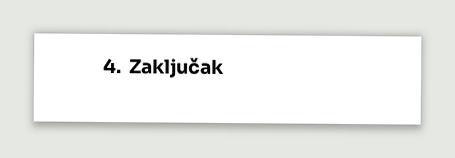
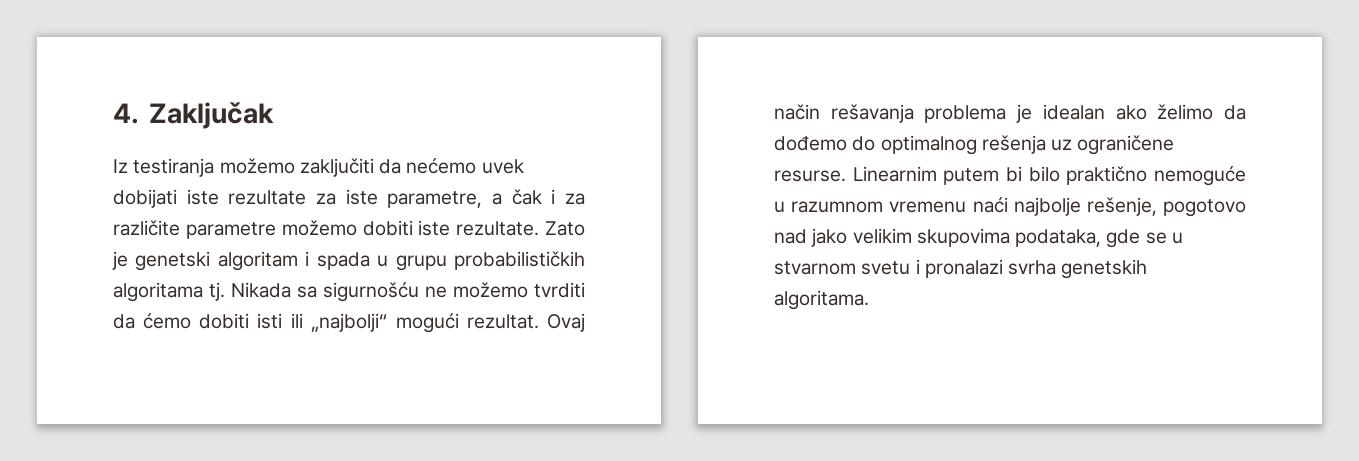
(226, 67) none -> [113,158,524,177] [113,189,585,208] [113,220,585,239] [112,251,585,271] [113,282,585,302] [113,313,585,333] [774,104,1246,123] [774,135,1175,155] [774,166,1246,186] [774,197,1246,217] [774,228,1183,248] [774,259,1148,279] [774,290,869,310] // Iz testiranja možemo zaključiti da nećemo uvek dobijati iste rezultate za iste parametre, a čak i za različite parametre možemo dobiti iste rezultate. Zato je genetski algoritam i spada u grupu probabilističkih algoritama tj. Nikada sa sigurnošću ne možemo tvrditi da ćemo dobiti isti ili „najbolji“ mogući rezultat. Ovaj način rešavanja problema je idealan ako želimo da dođemo do optimalnog rešenja uz ograničene resurse. Linearnim putem bi bilo praktično nemoguće u razumnom vremenu naći najbolje rešenje, pogotovo nad jako velikim skupovima podataka, gde se u stvarnom svetu i pronalazi svrha genetskih algoritama.

